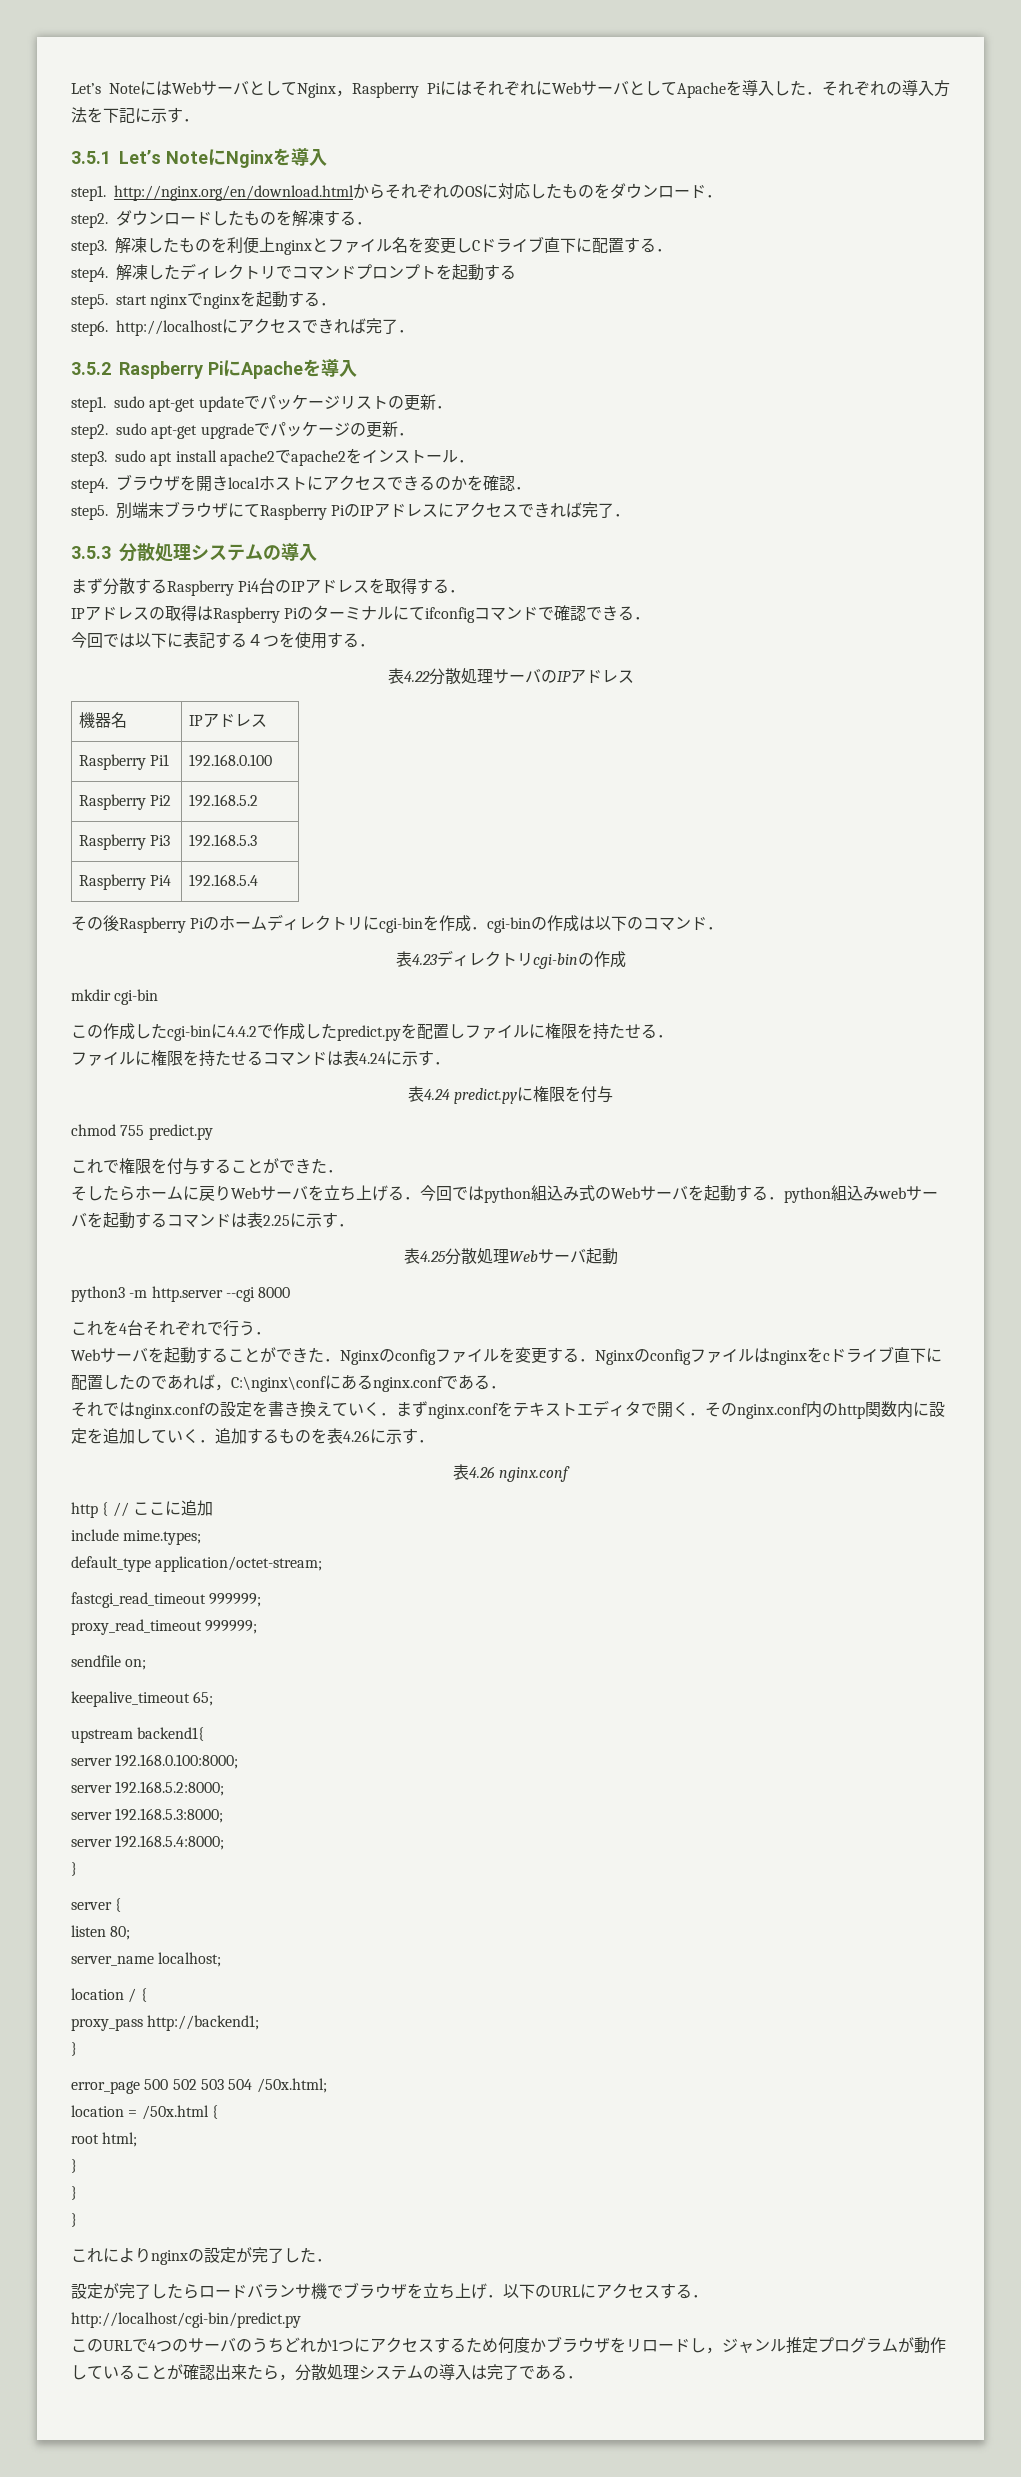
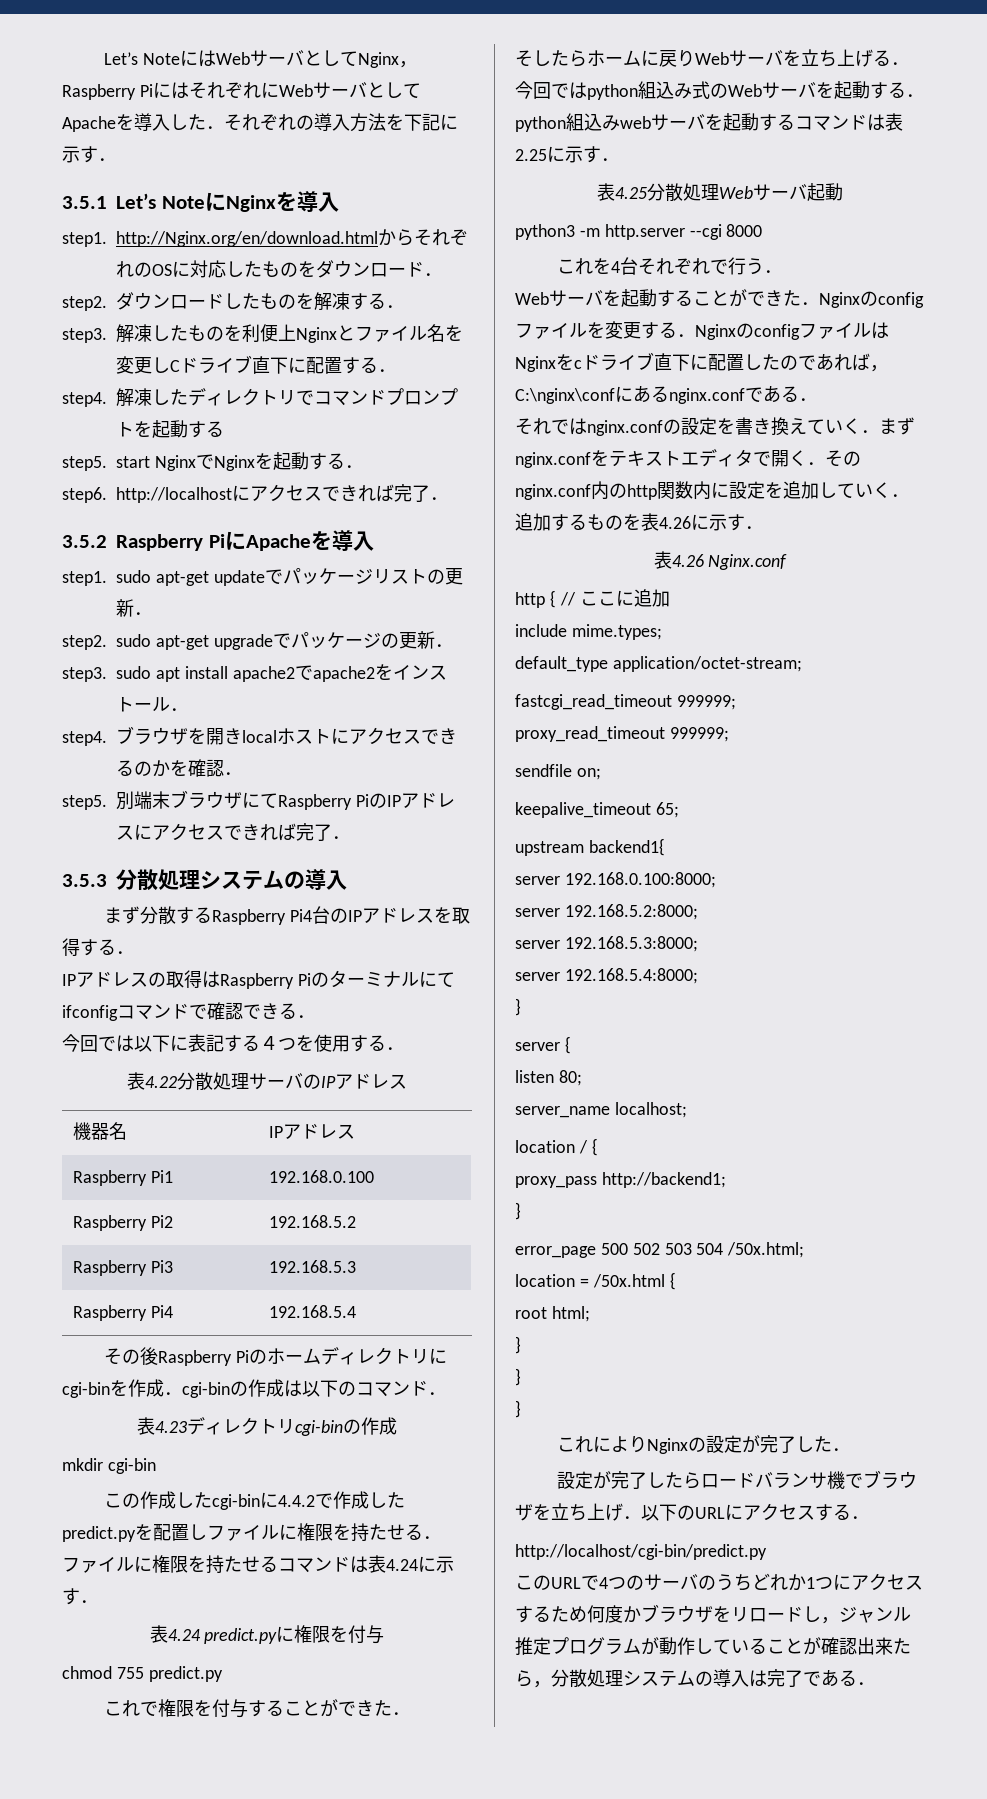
[114,185,354,201] http://nginx.org/en/download.html -> [116,231,378,247] http://Nginx.org/en/download.html
[275,240,312,255] nginx -> [296,327,337,343] Nginx
[150,293,241,309] nginxでnginx -> [154,454,255,471] NginxでNginx
[770,1350,807,1365] nginx -> [515,356,556,372] Nginx
[498,1466,570,1482] nginx.conf -> [708,554,788,570] Nginx.conf
[151,2250,188,2265] nginx -> [647,1438,689,1454] Nginx

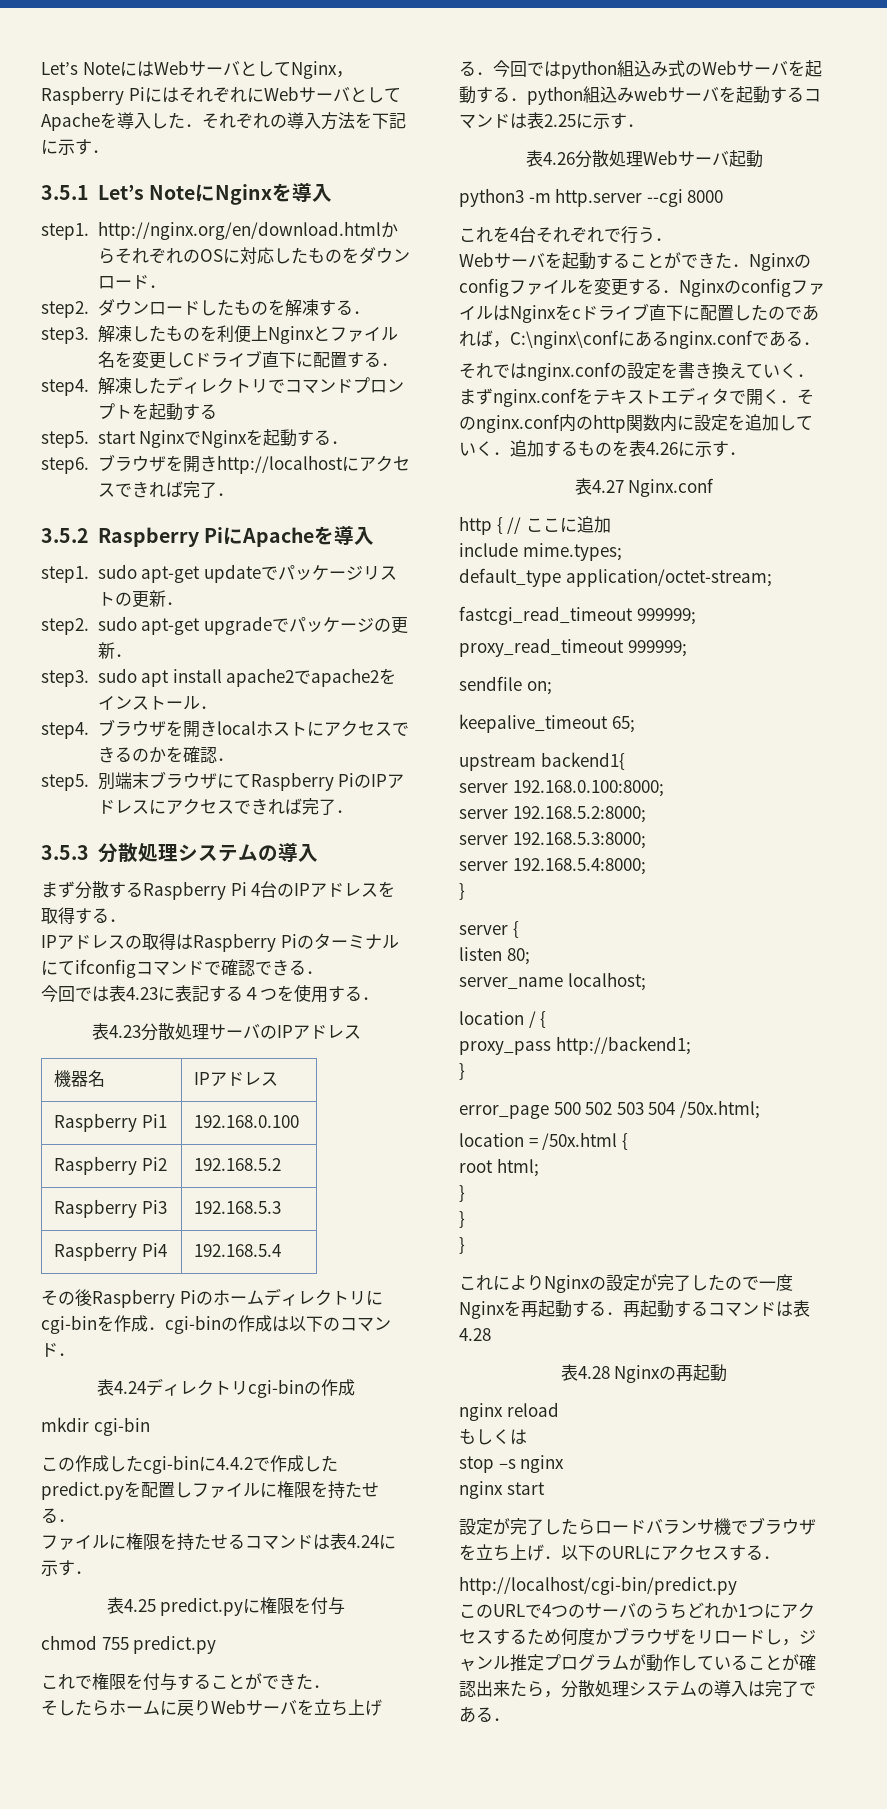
[116,231,378,247] http://Nginx.org/en/download.html -> [97,221,381,240] http://nginx.org/en/download.html
(107, 495) none -> [97,454,217,473] ブラウザを開き
[290,909,313,922] Pi4 -> [230,882,261,896] Pi 4
[134,1035,170,1052] 以下 -> [109,985,158,1002] 表4.23
[145,1076,177,1088] 4.22 -> [108,1025,141,1038] 4.23
[155,1421,187,1433] 4.23 -> [114,1381,146,1394] 4.24
[167,1629,201,1641] 4.24 -> [123,1599,156,1612] 4.25
[615,187,647,199] 4.25 -> [542,152,575,165] 4.26
[671,554,704,567] 4.26 -> [591,480,624,493] 4.27
[832,1448,851,1451] ． -> [725,1274,793,1291] [459,1300,810,1319] [459,1328,491,1341] [560,1364,728,1383] [459,1402,559,1421] [459,1428,527,1445] [459,1455,565,1473] [459,1481,545,1499] ので一度Nginxを再起動する．再起動するコマンドは表4.28 // 表4.28 Nginxの再起動 // nginx reload // もしくは // stop –s nginx // nginx start

